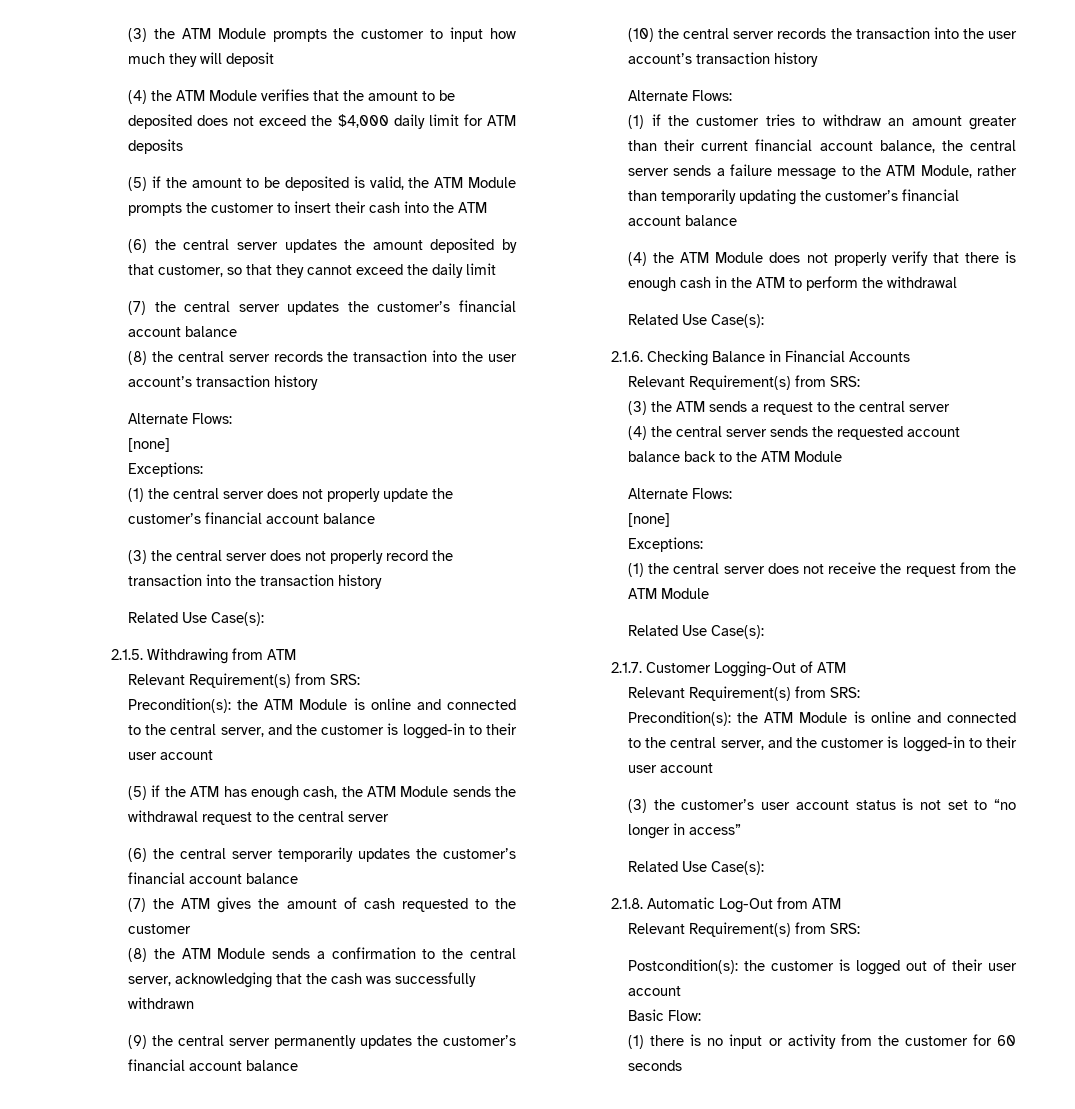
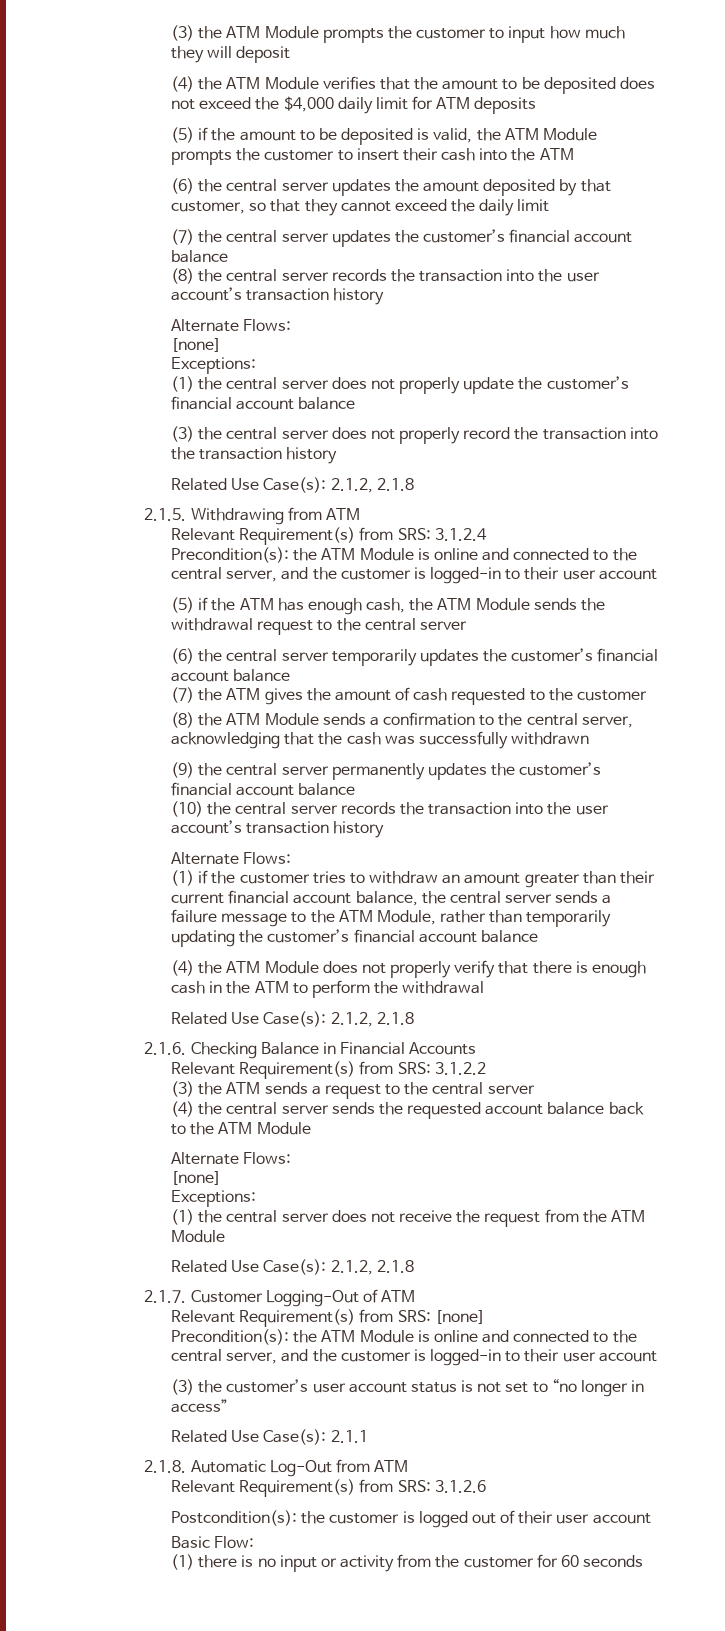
(265, 619) none -> [330,478,414,493] 2.1.2, 2.1.8
(361, 679) none -> [434,528,487,541] 3.1.2.4
(765, 321) none -> [330,1012,414,1027] 2.1.2, 2.1.8
(861, 381) none -> [434,1062,486,1075] 3.1.2.2
(765, 632) none -> [330,1260,414,1275] 2.1.2, 2.1.8
(861, 692) none -> [434,1310,485,1324] [none]
(765, 868) none -> [330,1430,368,1443] 2.1.1
(861, 928) none -> [434,1480,486,1493] 3.1.2.6

